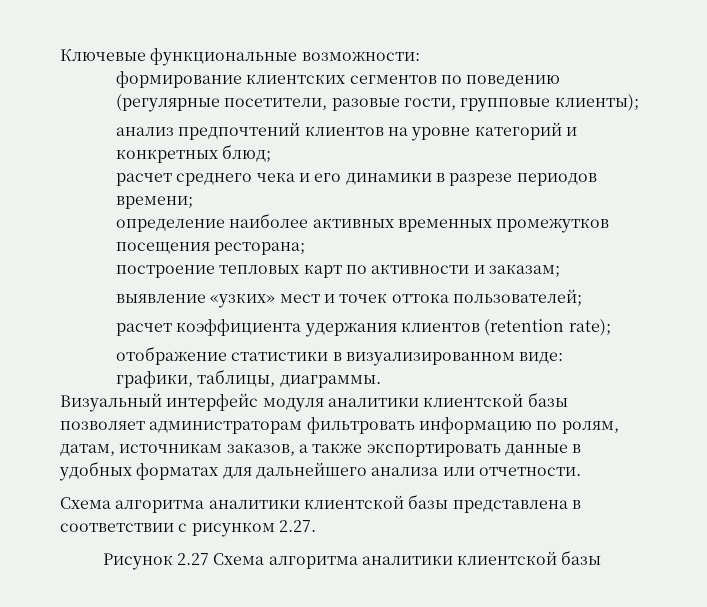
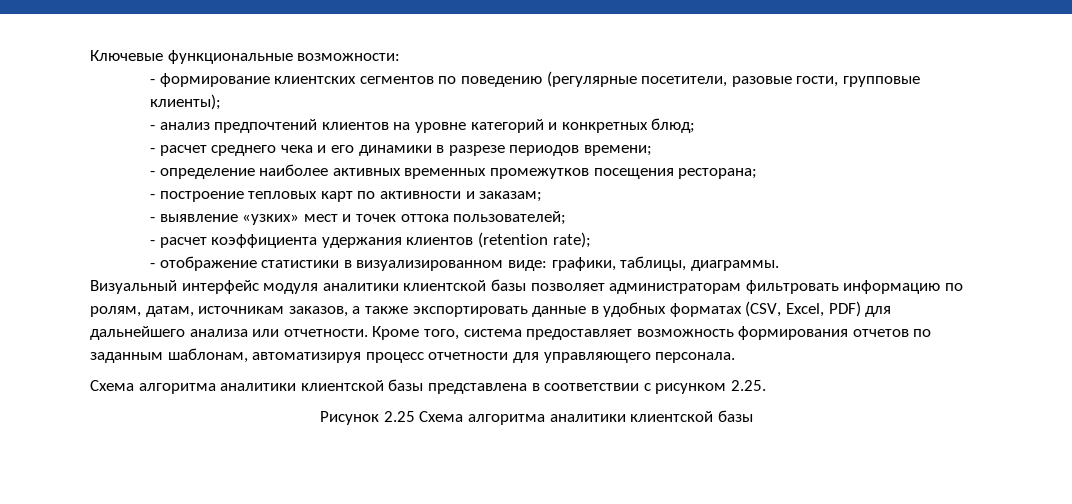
(420, 56) none -> [150,79,156,84] -
(639, 102) none -> [150,125,156,130] -
(272, 153) none -> [150,148,156,153] -
(194, 202) none -> [150,171,156,176] -
(306, 248) none -> [150,194,156,199] -
(560, 270) none -> [150,217,156,222] -
(582, 297) none -> [150,240,156,245] -
(611, 327) none -> [150,263,156,268] -
(219, 471) none -> [745,301,861,317] (CSV, Excel, PDF)
(581, 471) none -> [372,326,932,340] [90,348,736,363] Кроме того, система предоставляет возможность формирования отчетов по заданным шаблонам, автоматизируя процесс отчетности для управляющего персонала.
[278,520,316,532] 2.27. -> [730,380,766,391] 2.25.
[176,553,209,565] 2.27 -> [383,411,415,422] 2.25

